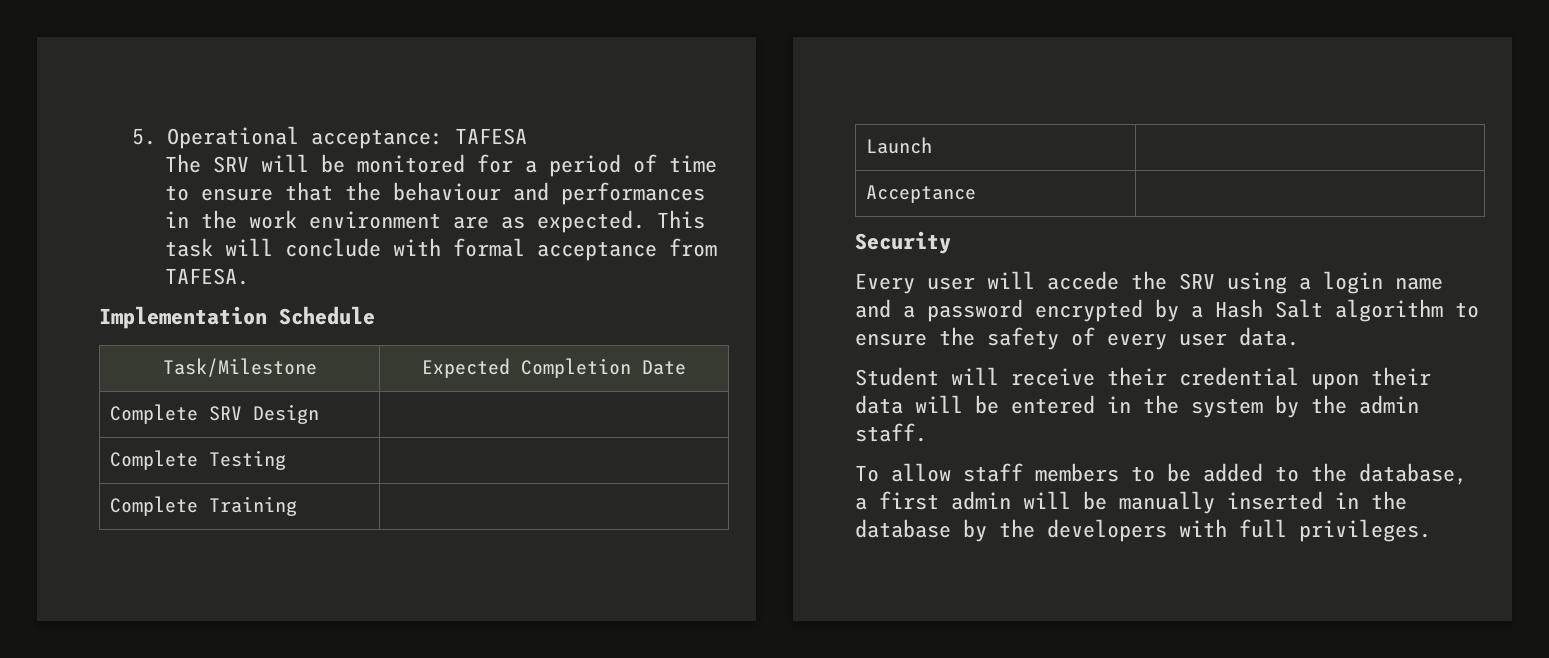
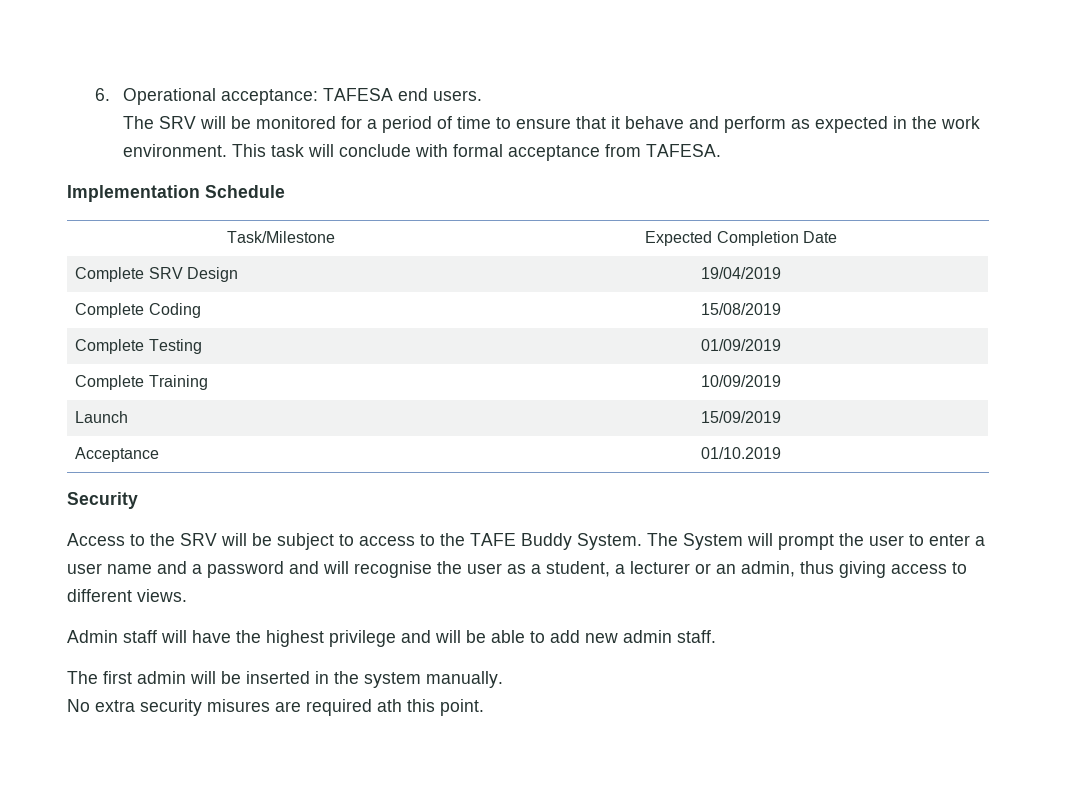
[132,128,157,145] 5. -> [95,88,111,101] 6.
(527, 136) none -> [398,88,483,101] end users.
[345,182,706,205] [165,210,646,233] the behaviour and performances in the work environment are as expected. -> [611,116,981,133] [123,144,228,157] it behave and perform as expected in the work environment.
(320, 414) none -> [701,267,781,279] [75,303,201,318] [701,303,781,315] 19/04/2019 // Complete Coding | 15/08/2019
(287, 460) none -> [701,339,781,351] 01/09/2019
(298, 506) none -> [701,375,781,387] 10/09/2019
(933, 145) none -> [701,411,781,423] 15/09/2019
(977, 194) none -> [701,447,781,459] 01/10.2019
[855,271,1443,294] [855,299,1479,322] [855,327,1299,350] [855,367,1431,390] [855,395,1419,418] [855,423,927,442] [855,463,1467,485] [855,497,867,510] Every user will accede the SRV using a login name and a password encrypted by a Hash Salt algorithm to ensure the safety of every user data. // Student will receive their credential upon their data will be entered in the system by the admin staff. // To allow staff members to be added to the database, a -> [67,533,985,550] [67,561,967,578] [67,589,187,602] [67,630,716,647] [67,671,98,684] Access to the SRV will be subject to access to the TAFE Buddy System. The System will prompt the user to enter a user name and a password and will recognise the user as a student, a lecturer or an admin, thus giving access to different views. // Admin staff will have the highest privilege and will be able to add new admin staff. // The
[1119,491,1215,514] manually -> (241, 677) none
[855,519,1431,542] database by the developers with full privileges. -> [364,671,503,688] [67,699,484,716] system manually. // No extra security misures are required ath this point.

